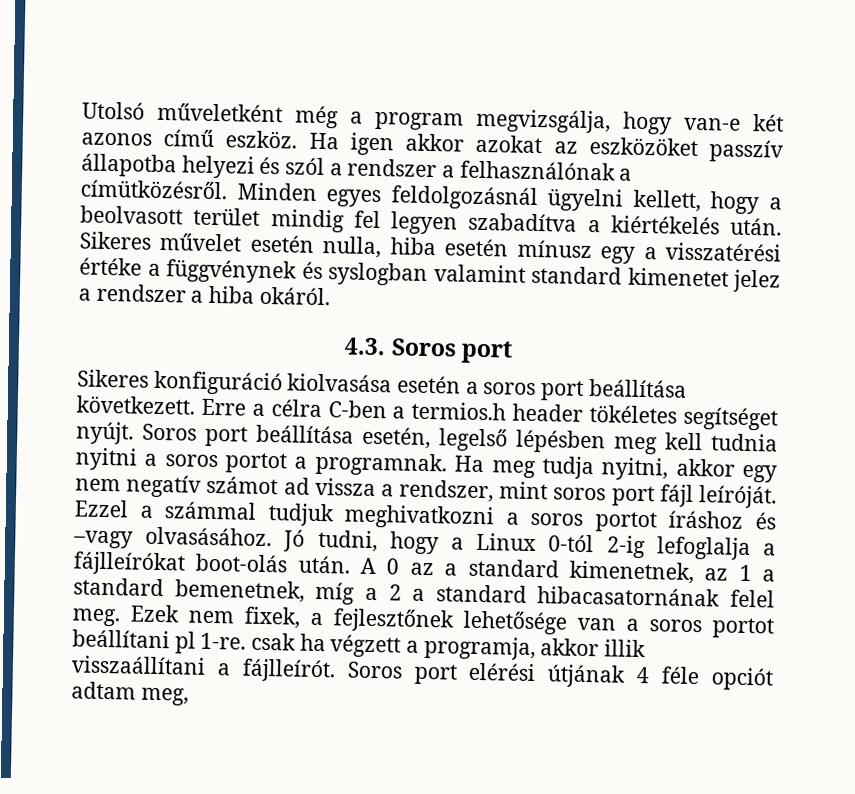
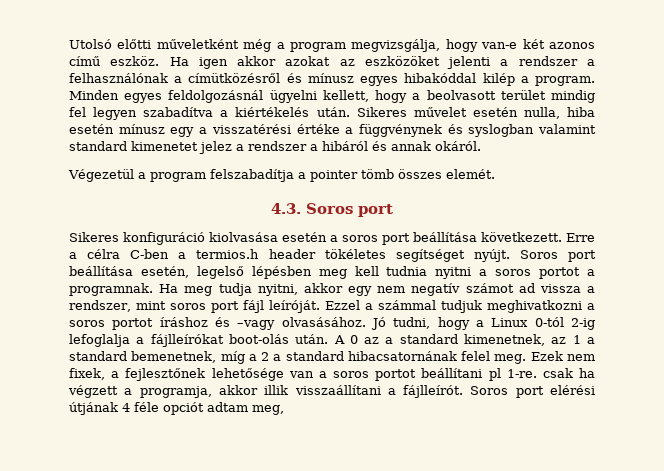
(145, 110) none -> [117,39,152,49] előtti
[709,139,784,163] [81,153,326,179] passzív állapotba helyezi és szól -> [447,56,491,69] jelenti
[80,179,227,200] címütközésről. -> [188,73,595,86] címütközésről és mínusz egyes hibakóddal kilép a program.
[208,285,331,306] hiba okáról. -> [322,141,481,151] [68,169,495,182] hibáról és annak okáról. // Végezetül a program felszabadítja a pointer tömb összes elemét.
[537,586,721,607] hibacasatornának -> [347,351,457,361] hibacsatornának

